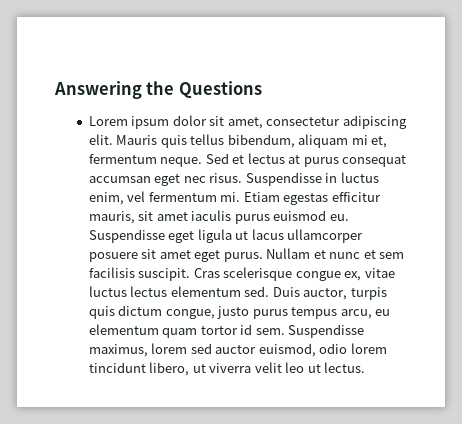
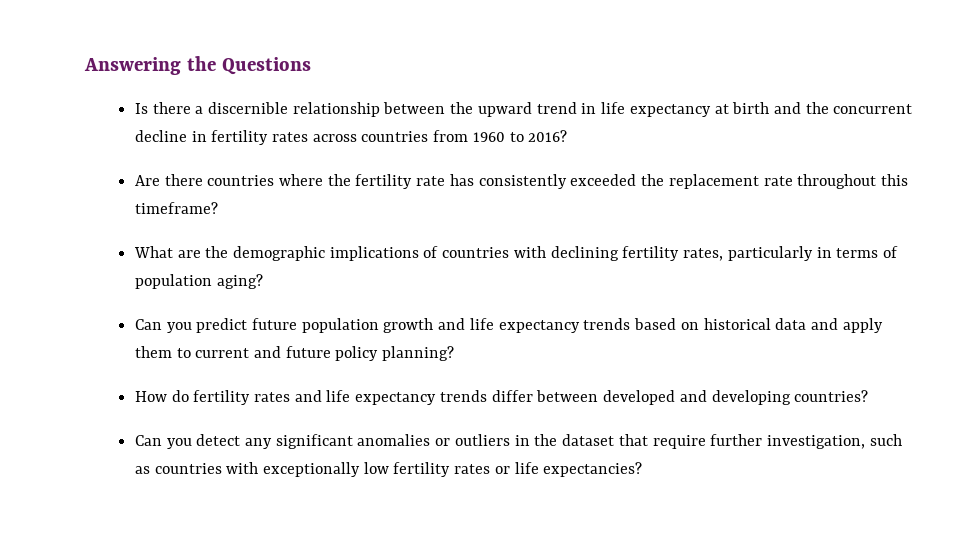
[88,115,407,129] [88,134,388,148] [88,153,407,167] [88,172,379,186] [88,191,381,205] [88,210,349,224] [88,229,364,243] [88,248,405,262] [88,267,395,281] [88,286,387,300] [88,305,391,319] [88,324,365,338] [88,343,387,357] [88,362,366,376] Lorem ipsum dolor sit amet, consectetur adipiscing elit. Mauris quis tellus bibendum, aliquam mi et, fermentum neque. Sed et lectus at purus consequat accumsan eget nec risus. Suspendisse in luctus enim, vel fermentum mi. Etiam egestas efficitur mauris, sit amet iaculis purus euismod eu. Suspendisse eget ligula ut lacus ullamcorper posuere sit amet eget purus. Nullam et nunc et sem facilisis suscipit. Cras scelerisque congue ex, vitae luctus lectus elementum sed. Duis auctor, turpis quis dictum congue, justo purus tempus arcu, eu elementum quam tortor id sem. Suspendisse maximus, lorem sed auctor euismod, odio lorem tincidunt libero, ut viverra velit leo ut lectus. -> [134,102,913,117] [134,130,568,145] [134,174,908,189] [134,202,218,214] [133,246,898,261] [134,274,263,289] [134,318,883,333] [134,346,455,361] [134,390,869,405] [134,434,902,449] [134,462,643,477] Is there a discernible relationship between the upward trend in life expectancy at birth and the concurrent decline in fertility rates across countries from 1960 to 2016? // Are there countries where the fertility rate has consistently exceeded the replacement rate throughout this timeframe? // What are the demographic implications of countries with declining fertility rates, particularly in terms of population aging? // Can you predict future population growth and life expectancy trends based on historical data and apply them to current and future policy planning? // How do fertility rates and life expectancy trends differ between developed and developing countries? // Can you detect any significant anomalies or outliers in the dataset that require further investigation, such as countries with exceptionally low fertility rates or life expectancies?

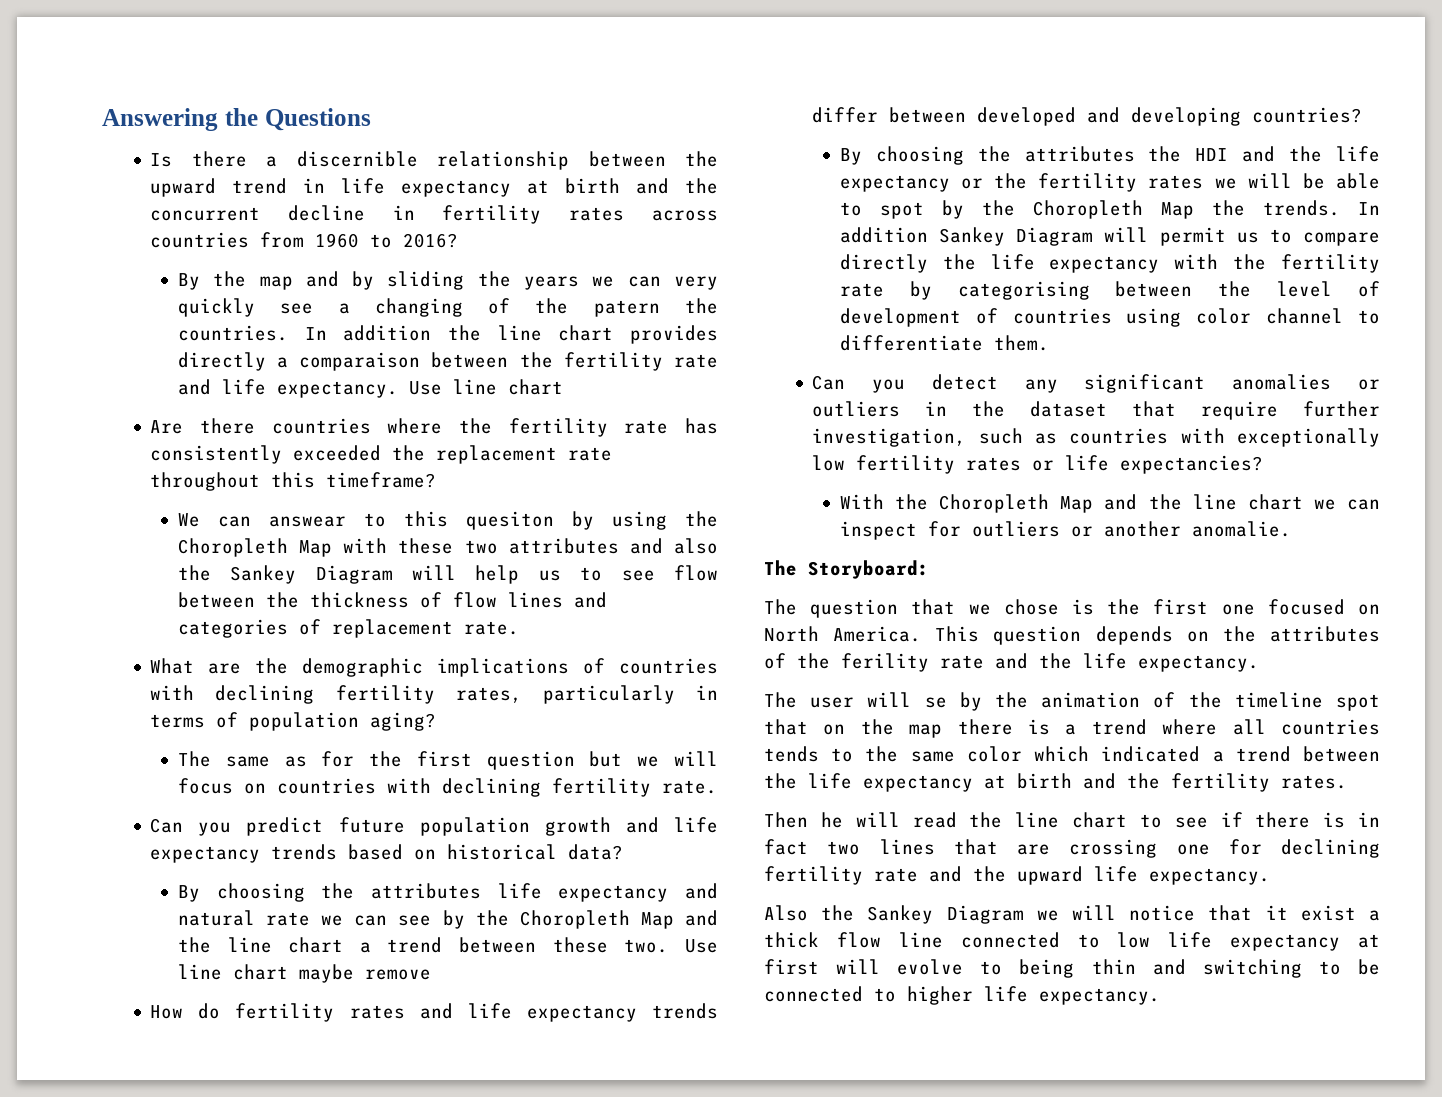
(568, 136) none -> [177,271,718,290] [177,298,719,317] [177,325,718,344] [177,352,718,371] [177,379,563,398] // By the map and by sliding the years we can very quickly see a changing of the patern the countries. In addition the line chart provides directly a comparaison between the fertility rate and life expectancy. Use line chart
(218, 208) none -> [177,511,718,530] [177,538,718,557] [177,565,718,584] [177,592,607,608] [177,619,519,638] // We can answear to this quesiton by using the Choropleth Map with these two attributes and also the Sankey Diagram will help us to see flow between the thickness of flow lines and categories of replacement rate.
(263, 281) none -> [177,751,718,770] [177,778,717,797] // The same as for the first question but we will focus on countries with declining fertility rate.
[775,318,883,333] [134,346,455,361] data and apply them to current and future policy planning? -> [568,844,624,860] [177,883,718,902] [177,910,718,929] [177,937,718,953] [177,964,431,983] data? // By choosing the attributes life expectancy and natural rate we can see by the Choropleth Map and the line chart a trend between these two. Use line chart maybe remove
(869, 396) none -> [839,146,1380,165] [839,173,1380,192] [839,200,1380,219] [839,227,1380,246] [839,254,1380,273] [839,281,1380,300] [839,308,1380,327] [839,335,1049,351] // By choosing the attributes the HDI and the life expectancy or the fertility rates we will be able to spot by the Choropleth Map the trends. In addition Sankey Diagram will permit us to compare directly the life expectancy with the fertility rate by categorising between the level of development of countries using color channel to differentiate them.
(643, 469) none -> [839,494,1380,513] [839,521,1291,540] [764,560,929,579] [764,599,1380,618] [764,626,1380,645] [764,653,1259,672] [764,692,1380,711] [764,719,1380,738] [764,746,1380,762] [764,773,1347,792] [764,812,1380,828] [764,839,1380,858] [764,866,1270,885] [764,905,1380,924] [764,932,1380,951] [764,959,1380,978] [764,986,1160,1005] // With the Choropleth Map and the line chart we can inspect for outliers or another anomalie. // The Storyboard: // The question that we chose is the first one focused on North America. This question depends on the attributes of the ferility rate and the life expectancy. // The user will se by the animation of the timeline spot that on the map there is a trend where all countries tends to the same color which indicated a trend between the life expectancy at birth and the fertility rates. // Then he will read the line chart to see if there is in fact two lines that are crossing one for declining fertility rate and the upward life expectancy. // Also the Sankey Diagram we will notice that it exist a thick flow line connected to low life expectancy at first will evolve to being thin and switching to be connected to higher life expectancy.

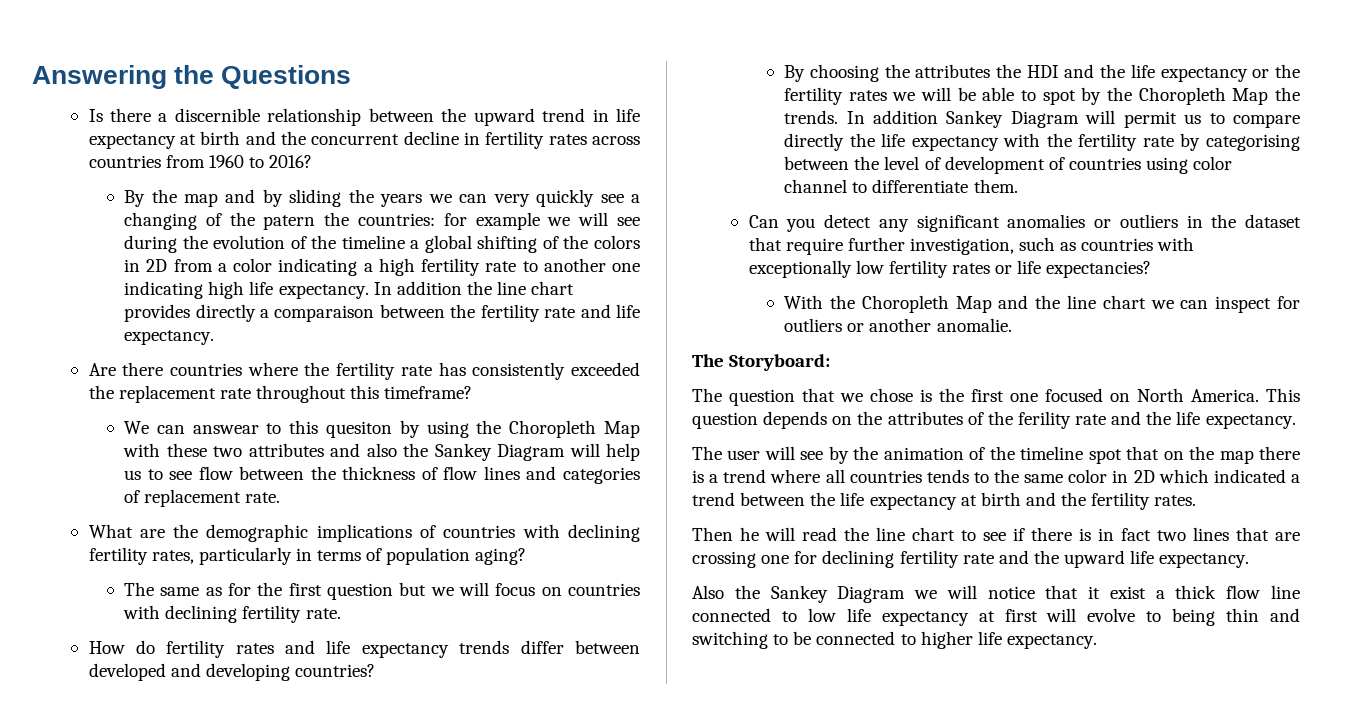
[177,325,288,341] countries. -> [358,212,640,230] [124,235,640,253] [124,258,641,276] [124,281,369,299] countries: for example we will see during the evolution of the timeline a global shifting of the colors in 2D from a color indicating a high fertility rate to another one indicating high life expectancy.
[408,379,563,395] Use line chart -> (215, 337) none
[150,817,718,836] [150,844,624,863] [177,883,718,902] [177,910,718,929] [177,937,718,953] [177,964,431,983] // Can you predict future population growth and life expectancy trends based on historical data? // By choosing the attributes life expectancy and natural rate we can see by the Choropleth Map and the line chart a trend between these two. Use line chart maybe remove -> (341, 613) none
[924,697,947,708] se -> [800,451,824,460] see
(1022, 754) none -> [1112,470,1155,483] in 2D

